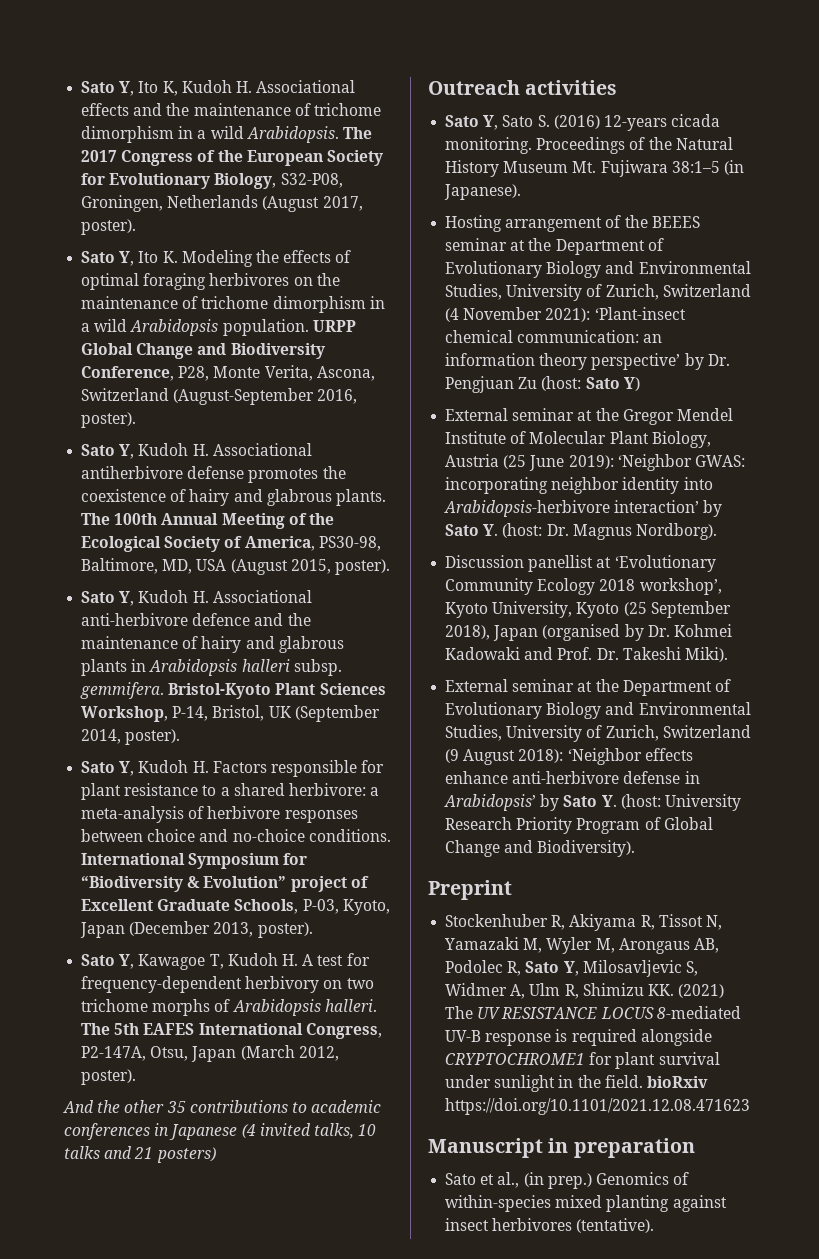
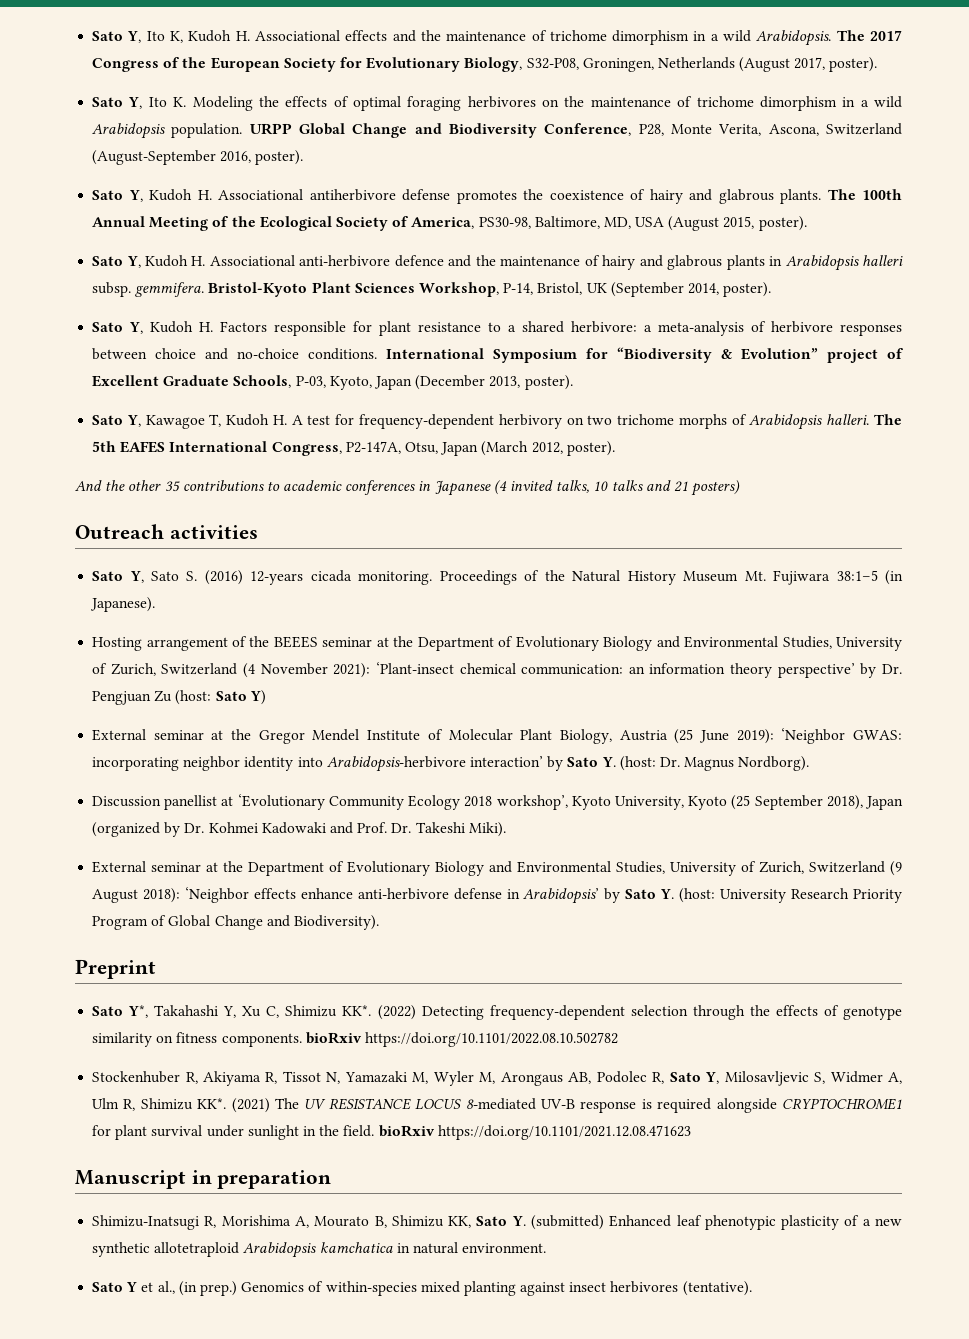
[542,624,621,641] (organised -> [92,822,161,837] (organized
(512, 890) none -> [92,1005,903,1020] [92,1032,618,1047] // Sato Y*, Takahashi Y, Xu C, Shimizu KK*. (2022) Detecting frequency-dependent selection through the effects of genotype similarity on fitness components. bioRxiv https://doi.org/10.1101/2022.08.10.502782
[647,984,674,996] KK. -> [197,1098,227,1109] KK*.
[445,1173,477,1185] Sato -> [92,1215,902,1230] [92,1242,547,1258] [92,1282,138,1292] Shimizu-Inatsugi R, Morishima A, Mourato B, Shimizu KK, Sato Y. (submitted) Enhanced leaf phenotypic plasticity of a new synthetic allotetraploid Arabidopsis kamchatica in natural environment. // Sato Y

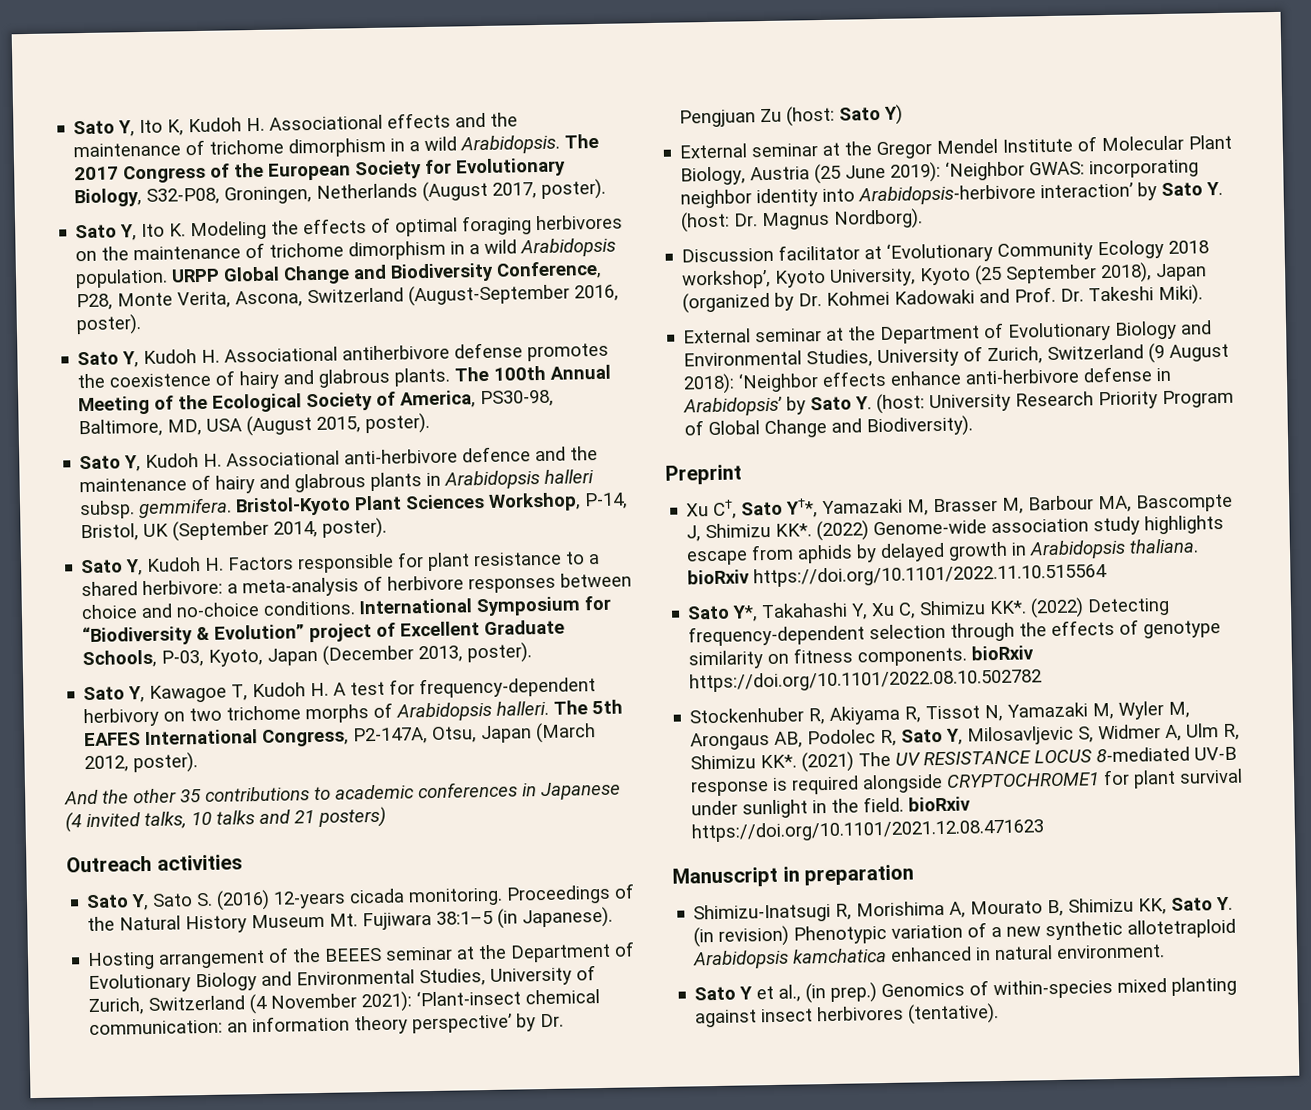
[164,795,218,810] panellist -> [778,244,861,261] facilitator
(156, 969) none -> [686,493,1234,519] [686,514,1225,542] [686,538,1200,566] [687,563,1108,588] // Xu C†, Sato Y†*, Yamazaki M, Brasser M, Barbour MA, Bascompte J, Shimizu KK*. (2022) Genome-wide association study highlights escape from aphids by delayed growth in Arabidopsis thaliana. bioRxiv https://doi.org/10.1101/2022.11.10.515564
[530,1215,840,1230] (submitted) Enhanced leaf phenotypic plasticity -> [693,924,964,948] (in revision) Phenotypic variation
(393, 1247) none -> [890,946,973,962] enhanced

